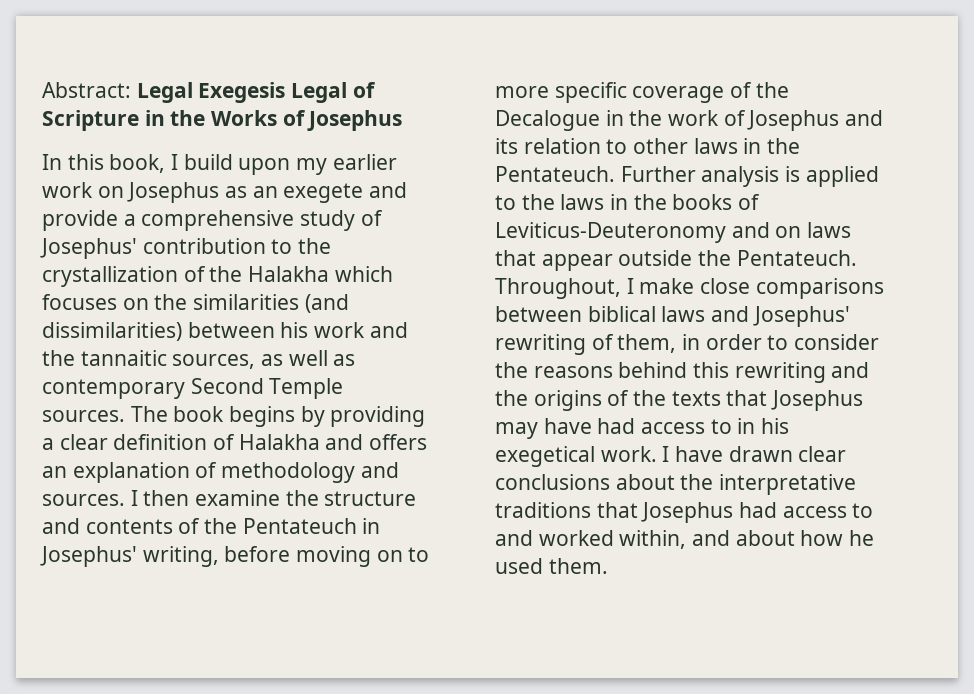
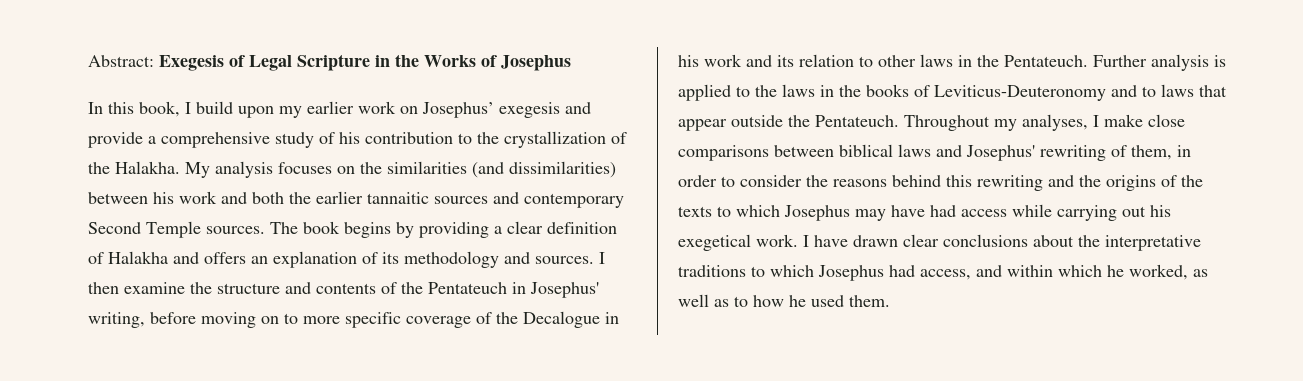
[136,82,376,103] Legal Exegesis Legal of -> [159,55,292,71] Exegesis of Legal
[127,182,364,203] Josephus as an exegete -> [422,102,560,118] Josephus’ exegesis
[40,238,137,259] Josephus' -> [339,132,360,144] his
[248,266,393,282] Halakha which -> [115,161,273,178] Halakha. My analysis
[42,350,356,369] the tannaitic sources, as well as -> [252,191,519,204] both the earlier tannaitic sources and
(218, 470) none -> [382,252,399,264] its
[629,110,840,131] the work of Josephus -> [678,54,742,67] his work
[775,226,802,238] on -> [1142,86,1156,97] to
[495,278,621,299] Throughout, -> [904,114,1088,131] Throughout my analyses,
[726,390,768,406] that -> [717,205,780,217] to which
[710,418,756,434] to in -> [1012,204,1146,221] while carrying out
[596,502,874,523] [495,530,795,549] that Josephus had access to and worked within, and about -> [751,264,1208,281] [678,294,748,307] to which Josephus had access, and within which he worked, as well as to

